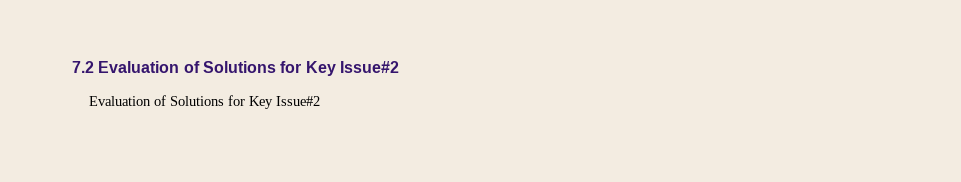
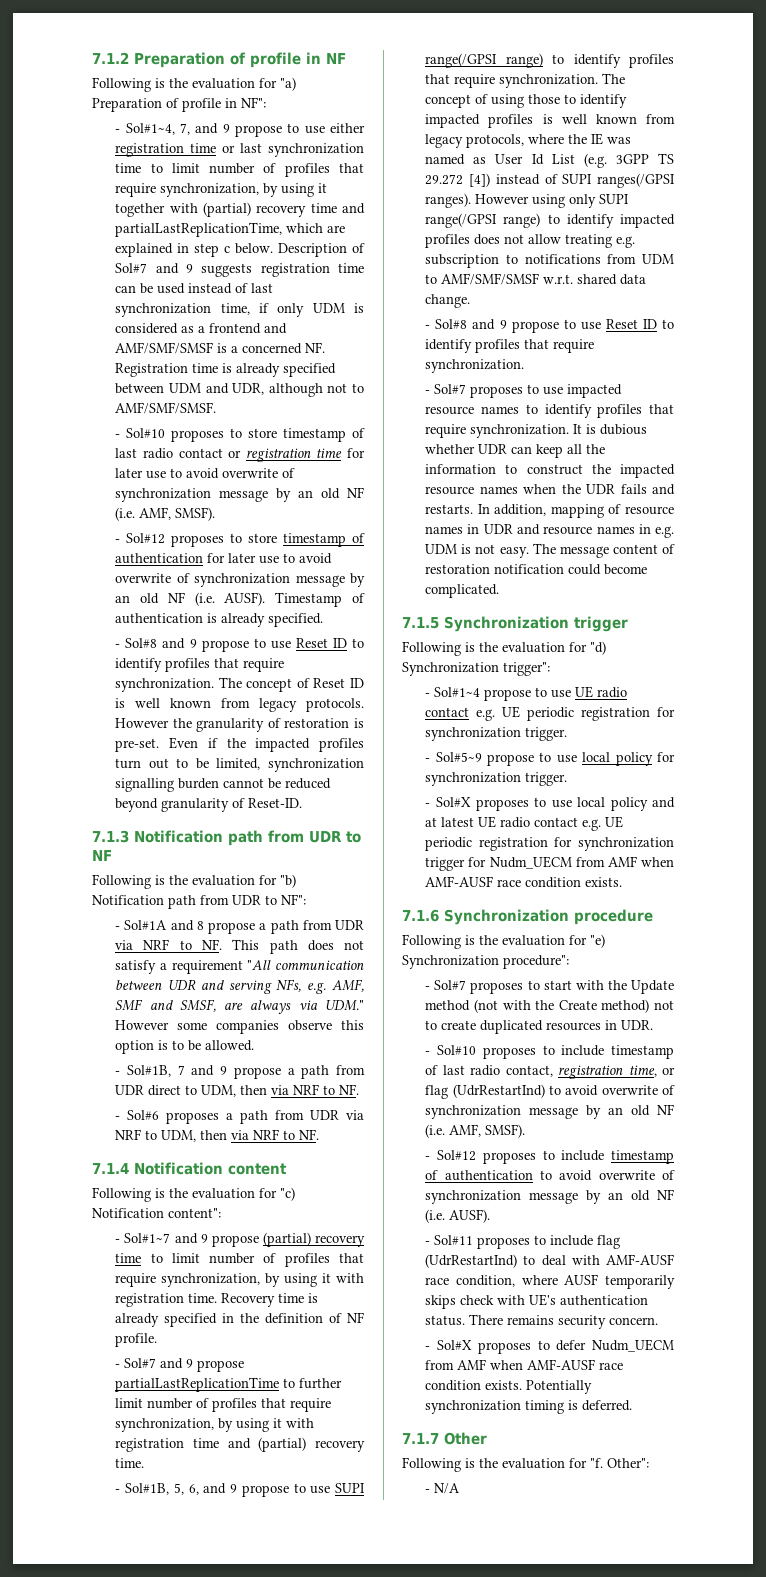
[72,61,399,76] [88,95,320,109] 7.2 Evaluation of Solutions for Key Issue#2 // Evaluation of Solutions for Key Issue#2 -> [92,52,346,68] [92,77,296,92] [92,97,266,112] [115,123,365,137] [115,143,364,157] [115,163,365,177] [115,183,328,197] [115,202,365,217] [115,222,346,237] [115,243,365,257] [115,263,364,277] [115,283,274,294] [115,303,365,317] [115,323,288,334] [115,342,326,354] [115,363,337,377] [115,383,364,397] [115,402,217,414] [115,428,365,442] [115,448,365,462] [115,468,296,479] [115,487,364,502] [115,507,216,521] [115,533,365,547] [115,553,333,564] [115,573,365,587] [115,592,365,607] [115,613,324,627] [115,638,364,652] [115,658,285,672] [115,677,364,692] [115,698,364,712] [115,718,364,732] [115,737,364,752] [115,758,364,772] [115,778,332,792] [115,798,303,812] [92,830,361,846] [92,850,112,861] [92,874,296,889] [92,894,306,909] [115,920,364,934] [115,939,364,954] [115,960,364,974] [115,979,365,994] [115,999,365,1014] [115,1020,364,1034] [115,1040,255,1054] [115,1065,365,1079] [115,1084,360,1097] [115,1110,364,1124] [115,1129,320,1142] [92,1162,287,1175] [92,1187,295,1202] [92,1208,221,1218] [115,1232,365,1247] [115,1253,365,1267] [115,1273,364,1287] [115,1293,319,1307] [115,1312,364,1327] [115,1333,158,1347] [115,1358,245,1372] [115,1377,343,1392] [115,1398,332,1412] [115,1418,315,1432] [115,1437,365,1452] [115,1458,145,1468] [115,1483,365,1497] [425,53,674,68] [425,73,626,88] [425,94,628,108] [425,114,675,128] [425,133,632,148] [425,153,674,168] [425,173,675,188] [425,193,630,208] [425,213,675,228] [425,234,636,248] [425,254,674,268] [425,273,647,285] [425,294,471,308] [425,319,674,333] [425,339,595,353] [425,359,525,373] [425,384,623,398] [425,404,674,418] [425,424,648,438] [425,444,606,458] [425,464,675,478] [425,484,675,495] [425,504,674,518] [425,524,674,538] [425,543,675,558] [425,564,648,575] [425,584,500,598] [402,616,628,632] [402,641,606,656] [402,662,550,676] [425,686,628,701] [425,706,675,721] [425,727,568,741] [425,752,675,766] [425,772,568,786] [425,797,675,811] [425,816,624,831] [425,837,674,851] [425,856,674,871] [425,876,623,888] [402,909,653,925] [402,934,605,949] [402,955,569,969] [425,980,674,994] [425,999,674,1013] [425,1020,654,1034] [425,1045,674,1059] [425,1065,675,1079] [425,1084,675,1099] [425,1104,674,1119] [425,1124,526,1138] [425,1150,674,1164] [425,1170,675,1181] [425,1189,674,1204] [425,1209,491,1223] [425,1235,621,1249] [425,1254,674,1268] [425,1274,675,1289] [425,1294,649,1309] [425,1314,659,1329] [425,1339,674,1354] [425,1359,624,1370] [425,1380,593,1394] [425,1400,633,1414] [402,1432,487,1445] [402,1457,649,1472] [425,1483,461,1494] 7.1.2 Preparation of profile in NF // Following is the evaluation for "a) Preparation of profile in NF": // - Sol#1~4, 7, and 9 propose to use either registration time or last synchronization time to limit number of profiles that require synchronization, by using it together with (partial) recovery time and partialLastReplicationTime, which are explained in step c below. Description of Sol#7 and 9 suggests registration time can be used instead of last synchronization time, if only UDM is considered as a frontend and AMF/SMF/SMSF is a concerned NF. Registration time is already specified between UDM and UDR, although not to AMF/SMF/SMSF. // - Sol#10 proposes to store timestamp of last radio contact or registration time for later use to avoid overwrite of synchronization message by an old NF (i.e. AMF, SMSF). // - Sol#12 proposes to store timestamp of authentication for later use to avoid overwrite of synchronization message by an old NF (i.e. AUSF). Timestamp of authentication is already specified. // - Sol#8 and 9 propose to use Reset ID to identify profiles that require synchronization. The concept of Reset ID is well known from legacy protocols. However the granularity of restoration is pre-set. Even if the impacted profiles turn out to be limited, synchronization signalling burden cannot be reduced beyond granularity of Reset-ID. // 7.1.3 Notification path from UDR to NF // Following is the evaluation for "b) Notification path from UDR to NF": // - Sol#1A and 8 propose a path from UDR via NRF to NF. This path does not satisfy a requirement "All communication between UDR and serving NFs, e.g. AMF, SMF and SMSF, are always via UDM." However some companies observe this option is to be allowed. // - Sol#1B, 7 and 9 propose a path from UDR direct to UDM, then via NRF to NF. // - Sol#6 proposes a path from UDR via NRF to UDM, then via NRF to NF. // 7.1.4 Notification content // Following is the evaluation for "c) Notification content": // - Sol#1~7 and 9 propose (partial) recovery time to limit number of profiles that require synchronization, by using it with registration time. Recovery time is already specified in the definition of NF profile. // - Sol#7 and 9 propose partialLastReplicationTime to further limit number of profiles that require synchronization, by using it with registration time and (partial) recovery time. // - Sol#1B, 5, 6, and 9 propose to use SUPI range(/GPSI range) to identify profiles that require synchronization. The concept of using those to identify impacted profiles is well known from legacy protocols, where the IE was named as User Id List (e.g. 3GPP TS 29.272 [4]) instead of SUPI ranges(/GPSI ranges). However using only SUPI range(/GPSI range) to identify impacted profiles does not allow treating e.g. subscription to notifications from UDM to AMF/SMF/SMSF w.r.t. shared data change. // - Sol#8 and 9 propose to use Reset ID to identify profiles that require synchronization. // - Sol#7 proposes to use impacted resource names to identify profiles that require synchronization. It is dubious whether UDR can keep all the information to construct the impacted resource names when the UDR fails and restarts. In addition, mapping of resource names in UDR and resource names in e.g. UDM is not easy. The message content of restoration notification could become complicated. // 7.1.5 Synchronization trigger // Following is the evaluation for "d) Synchronization trigger": // - Sol#1~4 propose to use UE radio contact e.g. UE periodic registration for synchronization trigger. // - Sol#5~9 propose to use local policy for synchronization trigger. // - Sol#X proposes to use local policy and at latest UE radio contact e.g. UE periodic registration for synchronization trigger for Nudm_UECM from AMF when AMF-AUSF race condition exists. // 7.1.6 Synchronization procedure // Following is the evaluation for "e) Synchronization procedure": // - Sol#7 proposes to start with the Update method (not with the Create method) not to create duplicated resources in UDR. // - Sol#10 proposes to include timestamp of last radio contact, registration time, or flag (UdrRestartInd) to avoid overwrite of synchronization message by an old NF (i.e. AMF, SMSF). // - Sol#12 proposes to include timestamp of authentication to avoid overwrite of synchronization message by an old NF (i.e. AUSF). // - Sol#11 proposes to include flag (UdrRestartInd) to deal with AMF-AUSF race condition, where AUSF temporarily skips check with UE's authentication status. There remains security concern. // - Sol#X proposes to defer Nudm_UECM from AMF when AMF-AUSF race condition exists. Potentially synchronization timing is deferred. // 7.1.7 Other // Following is the evaluation for "f. Other": // - N/A

